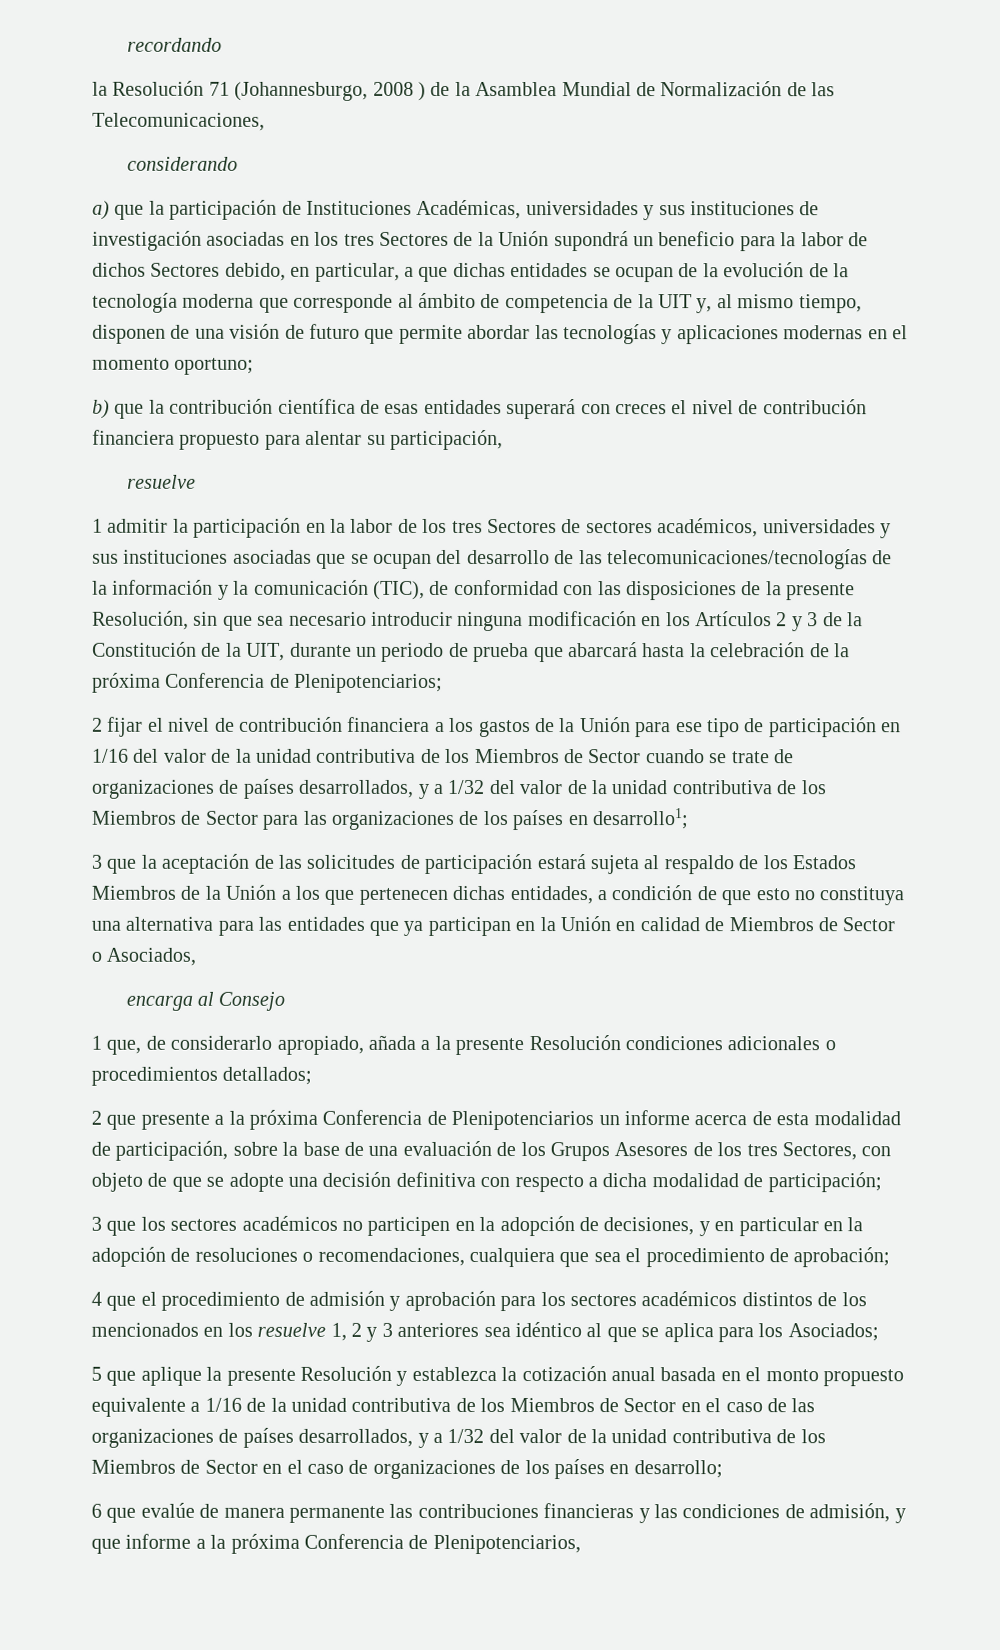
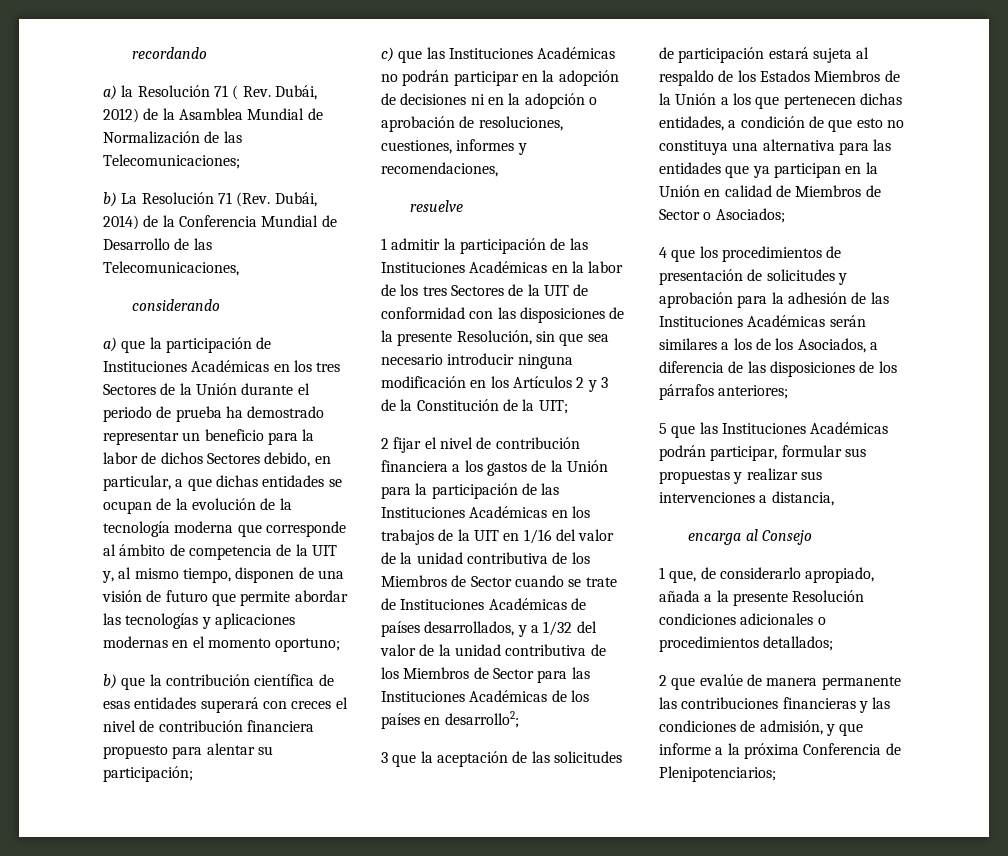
(222, 44) none -> [103,85,117,100] a)
[234,81,426,101] (Johannesburgo, 2008 ) -> [232,85,317,100] [103,108,139,123] ( Rev. Dubái, 2012)
(836, 89) none -> [103,154,240,169] [103,192,317,207] [103,215,337,230] [103,238,212,250] Telecomunicaciones; // b) La Resolución 71 (Rev. Dubái, 2014) de la Conferencia Mundial de Desarrollo de las
[416,199,820,221] [92,230,286,251] Académicas, universidades y sus instituciones de investigación asociadas -> [191,360,270,372] Académicas
[553,231,629,252] supondrá -> [241,383,310,395] [103,406,325,422] [103,431,179,445] durante el periodo de prueba ha demostrado representar
[390,429,503,451] participación, -> [103,766,193,782] [381,47,616,63] [381,70,619,86] [381,93,597,109] [381,116,563,132] [381,139,527,155] [381,162,498,177] participación; // c) que las Instituciones Académicas no podrán participar en la adopción de decisiones ni en la adopción o aprobación de resoluciones, cuestiones, informes y recomendaciones,
(302, 527) none -> [550,238,588,250] [381,261,548,273] de las Instituciones Académicas
[585,518,891,539] [92,549,893,570] [92,579,425,600] sectores académicos, universidades y sus instituciones asociadas que se ocupan del desarrollo de las telecomunicaciones/tecnologías de la información y la comunicación (TIC), -> [527,284,569,296] la UIT
[246,642,850,663] [92,672,444,693] UIT, durante un periodo de prueba que abarcará hasta la celebración de la próxima Conferencia de Plenipotenciarios; -> [538,400,568,414] UIT;
[675,717,877,738] ese tipo de participación -> [415,483,560,499] [381,506,590,518] [381,529,499,545] la participación de las Instituciones Académicas en los trabajos de la UIT
[92,779,215,799] organizaciones -> [400,598,567,610] Instituciones Académicas
[331,808,689,831] organizaciones de los países en desarrollo1; -> [381,690,589,702] [381,711,519,729] Instituciones Académicas de los países en desarrollo2;
[106,947,197,966] Asociados, -> [715,208,785,223] [659,246,842,262] [659,269,847,285] [659,292,889,308] [659,315,866,327] [659,338,878,353] [659,361,897,377] [659,384,789,400] [659,422,889,438] [659,445,866,461] [659,468,822,484] [659,491,834,506] Asociados; // 4 que los procedimientos de presentación de solicitudes y aprobación para la adhesión de las Instituciones Académicas serán similares a los de los Asociados, a diferencia de las disposiciones de los párrafos anteriores; // 5 que las Instituciones Académicas podrán participar, formular sus propuestas y realizar sus intervenciones a distancia,
[140,1109,901,1131] [91,1140,892,1162] [91,1171,882,1193] [91,1215,864,1237] [91,1246,891,1268] [91,1290,867,1312] [91,1322,879,1343] [91,1365,904,1387] [91,1397,816,1417] [91,1427,826,1448] [91,1459,723,1480] [91,1503,137,1523] presente a la próxima Conferencia de Plenipotenciarios un informe acerca de esta modalidad de participación, sobre la base de una evaluación de los Grupos Asesores de los tres Sectores, con objeto de que se adopte una decisión definitiva con respecto a dicha modalidad de participación; // 3 que los sectores académicos no participen en la adopción de decisiones, y en particular en la adopción de resoluciones o recomendaciones, cualquiera que sea el procedimiento de aprobación; // 4 que el procedimiento de admisión y aprobación para los sectores académicos distintos de los mencionados en los resuelve 1, 2 y 3 anteriores sea idéntico al que se aplica para los Asociados; // 5 que aplique la presente Resolución y establezca la cotización anual basada en el monto propuesto equivalente a 1/16 de la unidad contributiva de los Miembros de Sector en el caso de las organizaciones de países desarrollados, y a 1/32 del valor de la unidad contributiva de los Miembros de Sector en el caso de organizaciones de los países en desarrollo; // 6 que -> (696, 683) none
[432,1534,581,1555] Plenipotenciarios, -> [659,766,776,782] Plenipotenciarios;

